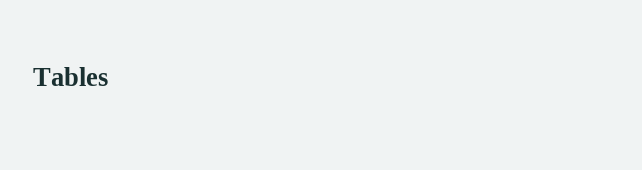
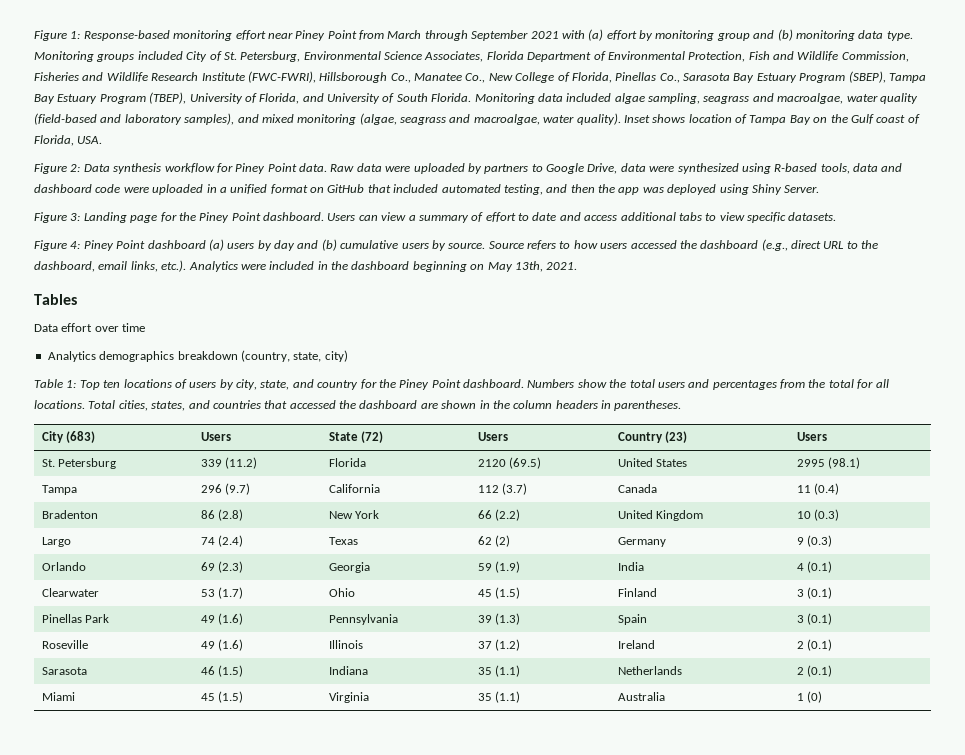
[33,67,108,86] Tables -> [34,29,913,41] [34,51,909,62] [34,71,926,83] [34,92,918,104] [34,113,920,125] [34,135,103,146] [34,163,903,174] [34,184,820,195] [34,212,837,223] [34,239,879,251] [34,260,578,272] [34,294,77,305] [34,323,146,332] [47,350,348,362] [34,379,889,390] [34,400,682,411] [41,431,96,443] [200,432,231,441] [328,431,384,443] [477,432,508,441] [617,431,688,443] [796,432,827,441] [41,458,117,469] [200,457,258,469] [328,458,366,467] [477,457,542,469] [617,458,688,467] [796,457,861,469] [41,485,77,495] [200,483,251,495] [328,484,380,493] [477,483,528,495] [617,484,657,493] [796,483,840,495] [41,510,98,519] [200,509,244,521] [328,510,380,519] [477,509,521,521] [617,510,704,521] [796,509,840,521] [41,537,71,547] [200,535,244,547] [328,537,358,545] [477,535,511,547] [617,537,666,547] [796,535,833,547] [41,562,86,571] [200,561,244,573] [328,562,370,573] [477,561,521,573] [617,562,644,571] [796,561,833,573] [41,588,99,597] [200,587,244,599] [328,588,355,597] [477,587,521,599] [617,588,657,597] [796,587,833,599] [41,614,110,623] [200,613,244,625] [328,614,398,625] [477,613,521,625] [617,614,647,625] [796,613,833,625] [41,640,88,649] [200,639,244,651] [328,640,363,649] [477,639,521,651] [617,640,655,649] [796,639,833,651] [41,667,87,675] [200,665,244,677] [328,666,368,675] [477,665,521,677] [617,666,682,675] [796,665,833,677] [41,692,75,701] [200,691,244,703] [328,692,369,703] [477,691,521,703] [617,692,665,701] [796,691,823,703] Figure 1: Response-based monitoring effort near Piney Point from March through September 2021 with (a) effort by monitoring group and (b) monitoring data type. Monitoring groups included City of St. Petersburg, Environmental Science Associates, Florida Department of Environmental Protection, Fish and Wildlife Commission, Fisheries and Wildlife Research Institute (FWC-FWRI), Hillsborough Co., Manatee Co., New College of Florida, Pinellas Co., Sarasota Bay Estuary Program (SBEP), Tampa Bay Estuary Program (TBEP), University of Florida, and University of South Florida. Monitoring data included algae sampling, seagrass and macroalgae, water quality (field-based and laboratory samples), and mixed monitoring (algae, seagrass and macroalgae, water quality). Inset shows location of Tampa Bay on the Gulf coast of Florida, USA. // Figure 2: Data synthesis workflow for Piney Point data. Raw data were uploaded by partners to Google Drive, data were synthesized using R-based tools, data and dashboard code were uploaded in a unified format on GitHub that included automated testing, and then the app was deployed using Shiny Server. // Figure 3: Landing page for the Piney Point dashboard. Users can view a summary of effort to date and access additional tabs to view specific datasets. // Figure 4: Piney Point dashboard (a) users by day and (b) cumulative users by source. Source refers to how users accessed the dashboard (e.g., direct URL to the dashboard, email links, etc.). Analytics were included in the dashboard beginning on May 13th, 2021. // Tables // Data effort over time // Analytics demographics breakdown (country, state, city) // Table 1: Top ten locations of users by city, state, and country for the Piney Point dashboard. Numbers show the total users and percentages from the total for all locations. Total cities, states, and countries that accessed the dashboard are shown in the column headers in parentheses. // City (683) | Users | State (72) | Users | Country (23) | Users // St. Petersburg | 339 (11.2) | Florida | 2120 (69.5) | United States | 2995 (98.1) // Tampa | 296 (9.7) | California | 112 (3.7) | Canada | 11 (0.4) // Bradenton | 86 (2.8) | New York | 66 (2.2) | United Kingdom | 10 (0.3) // Largo | 74 (2.4) | Texas | 62 (2) | Germany | 9 (0.3) // Orlando | 69 (2.3) | Georgia | 59 (1.9) | India | 4 (0.1) // Clearwater | 53 (1.7) | Ohio | 45 (1.5) | Finland | 3 (0.1) // Pinellas Park | 49 (1.6) | Pennsylvania | 39 (1.3) | Spain | 3 (0.1) // Roseville | 49 (1.6) | Illinois | 37 (1.2) | Ireland | 2 (0.1) // Sarasota | 46 (1.5) | Indiana | 35 (1.1) | Netherlands | 2 (0.1) // Miami | 45 (1.5) | Virginia | 35 (1.1) | Australia | 1 (0)

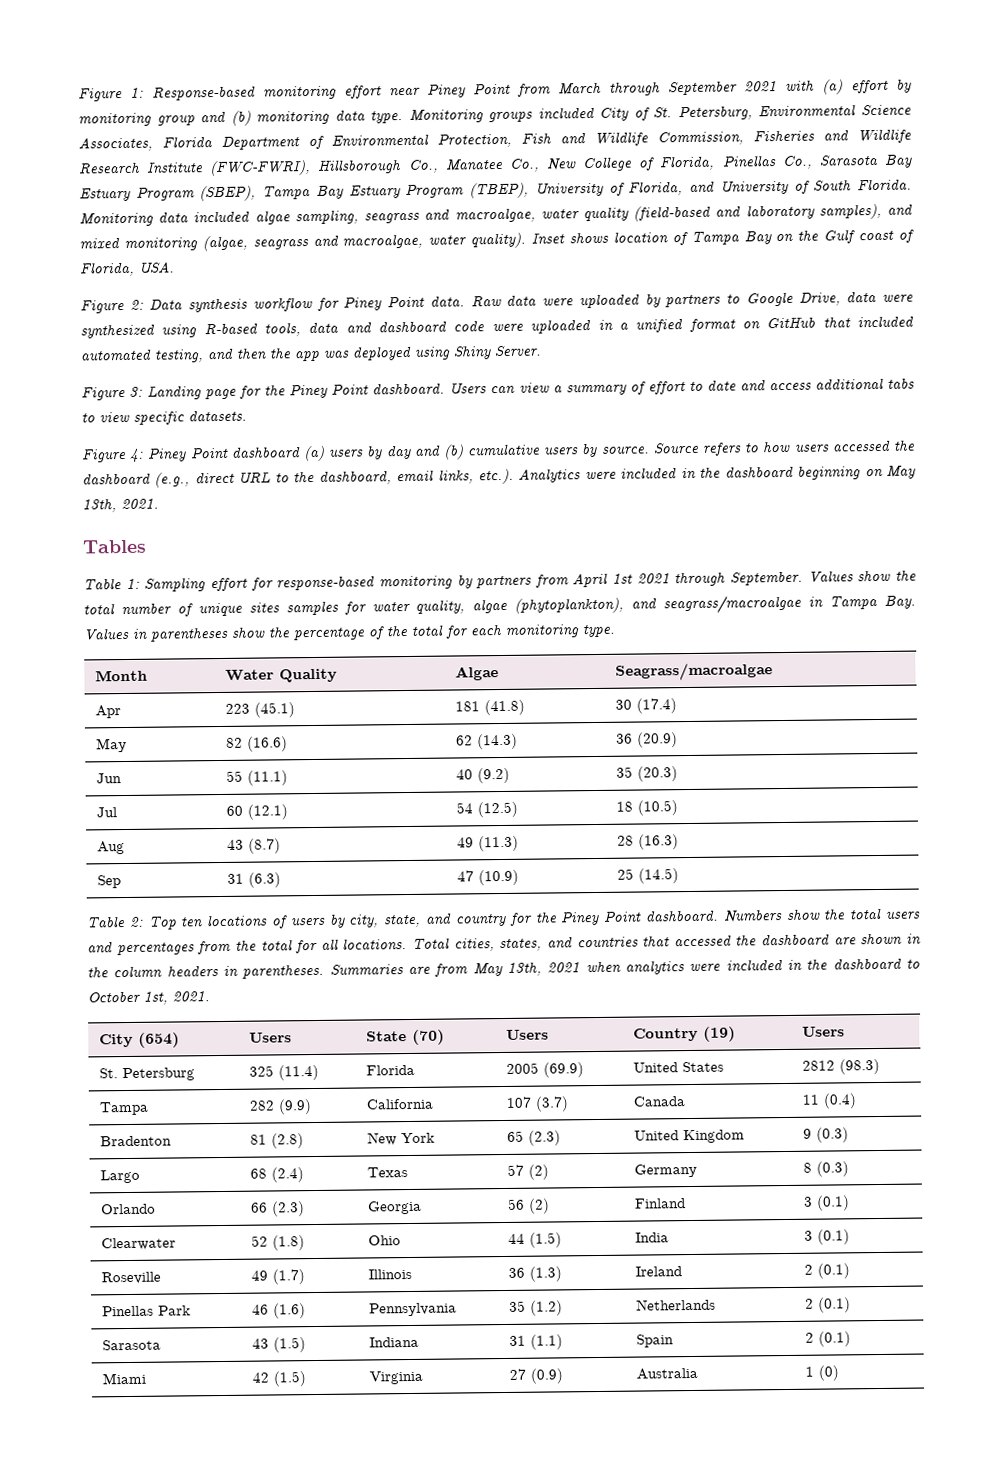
[34,323,146,332] [47,350,348,362] [34,379,77,388] Data effort over time // Analytics demographics breakdown (country, state, city) // Table 1: -> [83,569,917,592] [83,594,916,617] [83,623,616,642] [95,669,149,682] [225,668,338,683] [455,666,500,681] [615,662,774,681] [95,705,122,719] [225,702,296,718] [455,699,526,716] [615,698,678,714] [96,737,128,753] [226,736,289,752] [456,733,519,750] [616,732,679,748] [96,773,123,784] [226,770,289,786] [456,767,511,784] [616,766,679,782] [96,807,118,818] [226,804,289,820] [456,801,519,818] [616,800,679,816] [97,841,126,855] [227,838,282,854] [457,835,520,852] [617,834,680,850] [97,875,122,889] [227,872,282,888] [457,869,520,886] [617,868,680,884] [86,916,144,928] Table 1: Sampling effort for response-based monitoring by partners from April 1st 2021 through September. Values show the total number of unique sites samples for water quality, algae (phytoplankton), and seagrass/macroalgae in Tampa Bay. Values in parentheses show the percentage of the total for each monitoring type. // Month | Water Quality | Algae | Seagrass/macroalgae // Apr | 223 (45.1) | 181 (41.8) | 30 (17.4) // May | 82 (16.6) | 62 (14.3) | 36 (20.9) // Jun | 55 (11.1) | 40 (9.2) | 35 (20.3) // Jul | 60 (12.1) | 54 (12.5) | 18 (10.5) // Aug | 43 (8.7) | 49 (11.3) | 28 (16.3) // Sep | 31 (6.3) | 47 (10.9) | 25 (14.5) // Table 2:
[41,431,96,443] // City (683) -> [329,957,921,977] [87,991,210,1005] [99,1032,181,1048] Summaries are from May 13th, 2021 when analytics were included in the dashboard to October 1st, 2021. // City (654)
[361,431,384,443] (72) -> [412,1029,446,1045] (70)
[665,431,688,443] (23) -> [703,1026,737,1042] (19)
[200,457,258,469] 339 (11.2) -> [249,1064,320,1081] 325 (11.4)
[477,457,542,469] 2120 (69.5) -> [506,1062,585,1078] 2005 (69.9)
[796,457,861,469] 2995 (98.1) -> [802,1058,881,1075] 2812 (98.3)
[200,483,251,495] 296 (9.7) -> [249,1099,313,1115] 282 (9.9)
[477,485,499,493] 112 -> [506,1096,533,1108] 107
[200,510,215,519] 86 -> [250,1134,268,1145] 81
[477,509,521,521] 66 (2.2) -> [507,1130,562,1146] 65 (2.3)
[796,511,811,519] 10 -> [803,1128,813,1139] 9
[200,537,215,545] 74 -> [250,1168,268,1179] 68
[477,536,492,545] 62 -> [507,1164,525,1176] 57
[796,537,804,545] 9 -> [803,1162,813,1173] 8
[200,562,215,571] 69 -> [251,1202,269,1213] 66
[477,561,521,573] [617,562,644,571] [796,561,833,573] [41,588,99,597] [200,587,244,599] [328,588,355,597] [477,587,521,599] [617,588,657,597] [796,587,833,599] [41,614,110,623] [200,613,244,625] [328,614,398,625] [477,613,521,625] [617,614,647,625] 59 (1.9) | India | 4 (0.1) // Clearwater | 53 (1.7) | Ohio | 45 (1.5) | Finland | 3 (0.1) // Pinellas Park | 49 (1.6) | Pennsylvania | 39 (1.3) | Spain -> [507,1198,551,1214] [634,1198,687,1209] [803,1195,851,1211] [101,1237,177,1251] [251,1235,306,1251] [368,1235,402,1246] [508,1232,563,1248] [635,1232,670,1243] 56 (2) | Finland | 3 (0.1) // Clearwater | 52 (1.8) | Ohio | 44 (1.5) | India
[218,639,244,651] (1.6) -> [272,1269,306,1285] (1.7)
[477,639,521,651] 37 (1.2) -> [508,1266,563,1282] 36 (1.3)
[41,667,87,675] Sarasota -> [102,1305,192,1317] Pinellas Park
[218,665,244,677] [328,666,368,675] [477,665,521,677] (1.5) | Indiana | 35 (1.1) -> [273,1303,307,1319] [369,1302,458,1317] [509,1300,564,1316] (1.6) | Pennsylvania | 35 (1.2)
(833, 671) none -> [102,1339,162,1351] [252,1337,307,1353] [369,1336,420,1348] [509,1334,564,1350] [636,1334,675,1348] [805,1331,852,1347] // Sarasota | 43 (1.5) | Indiana | 31 (1.1) | Spain | 2 (0.1)
[200,693,215,701] 45 -> [252,1372,270,1383] 42
[477,691,521,703] 35 (1.1) -> [509,1368,564,1384] 27 (0.9)

